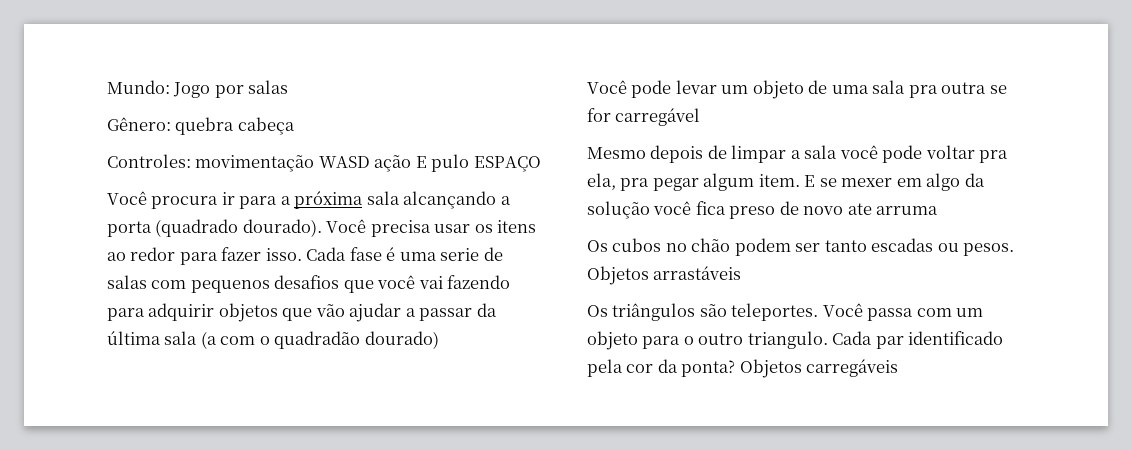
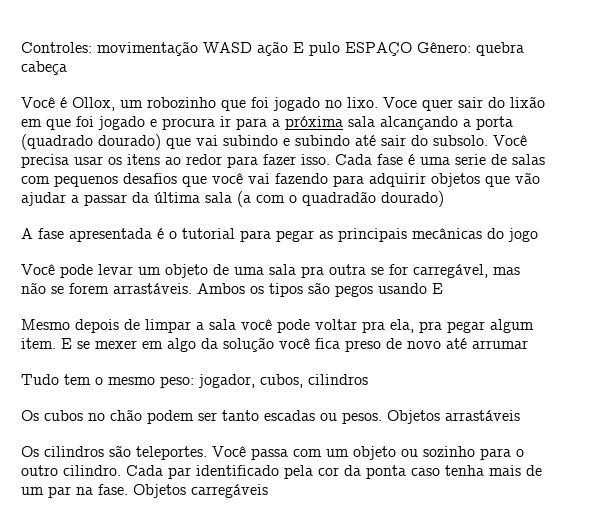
[107,80,289,98] [107,117,295,135] Mundo: Jogo por salas // Gênero: quebra cabeça // -> (21, 47) none
[107,191,147,205] // Você -> [417,42,524,56] [21,61,67,75] [21,96,545,111] [21,116,157,130] Gênero: quebra cabeça // Você é Ollox, um robozinho que foi jogado no lixo. Voce quer sair do lixão em que foi jogado e
[242,219,322,237] dourado). -> [98,134,488,150] dourado) que vai subindo e subindo até sair do subsolo.
(439, 340) none -> [21,228,538,242] // A fase apresentada é o tutorial para pegar as principais mecânicas do jogo
[615,108,701,126] carregável -> [413,264,520,278] [21,282,443,297] carregável, mas não se forem arrastáveis. Ambos os tipos são pegos usando E
[847,203,939,215] ate arruma -> [446,338,528,349] [21,374,368,388] até arrumar // Tudo tem o mesmo peso: jogador, cubos, cilindros
[612,303,696,321] triângulos -> [44,446,104,457] cilindros
(638, 340) none -> [401,446,475,457] ou sozinho
[747,331,828,349] triangulo. -> [63,465,121,476] cilindro.
[681,360,736,377] ponta? -> [366,465,542,479] [21,484,128,498] ponta caso tenha mais de um par na fase.

